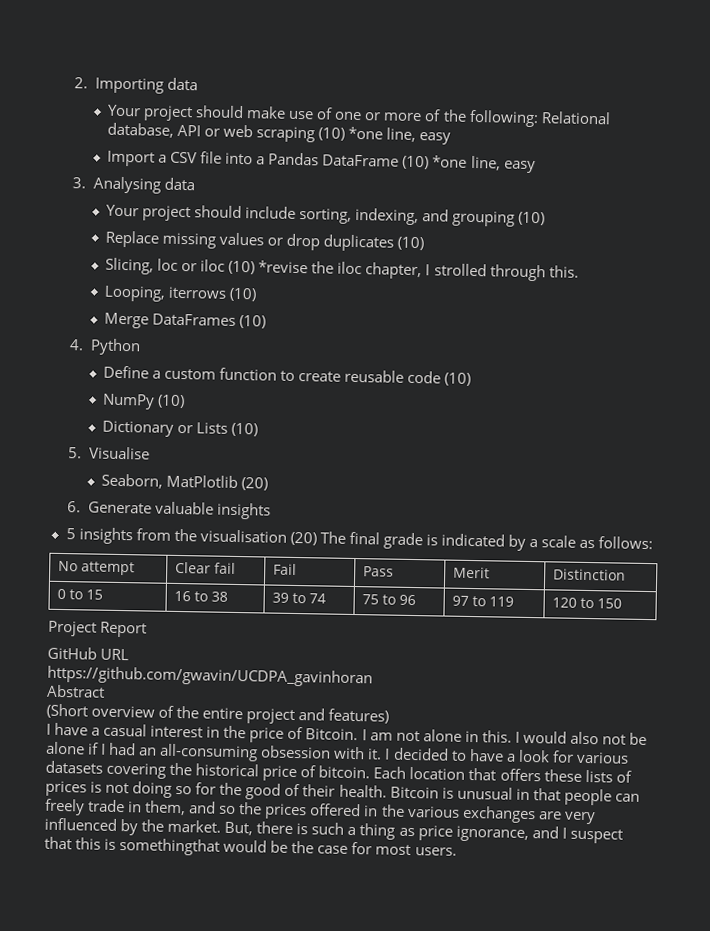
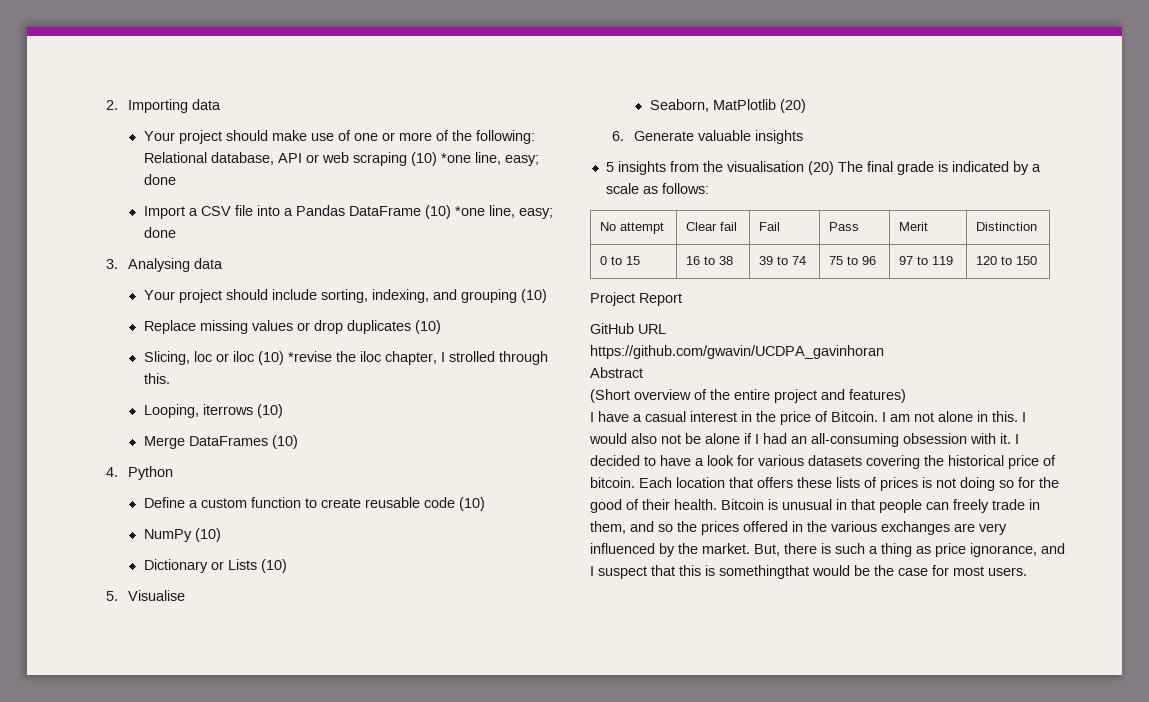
[419,132,452,145] easy -> [504,155,539,166] [143,174,176,185] easy; done
[503,160,536,174] easy -> [518,208,553,219] [143,227,176,238] easy; done

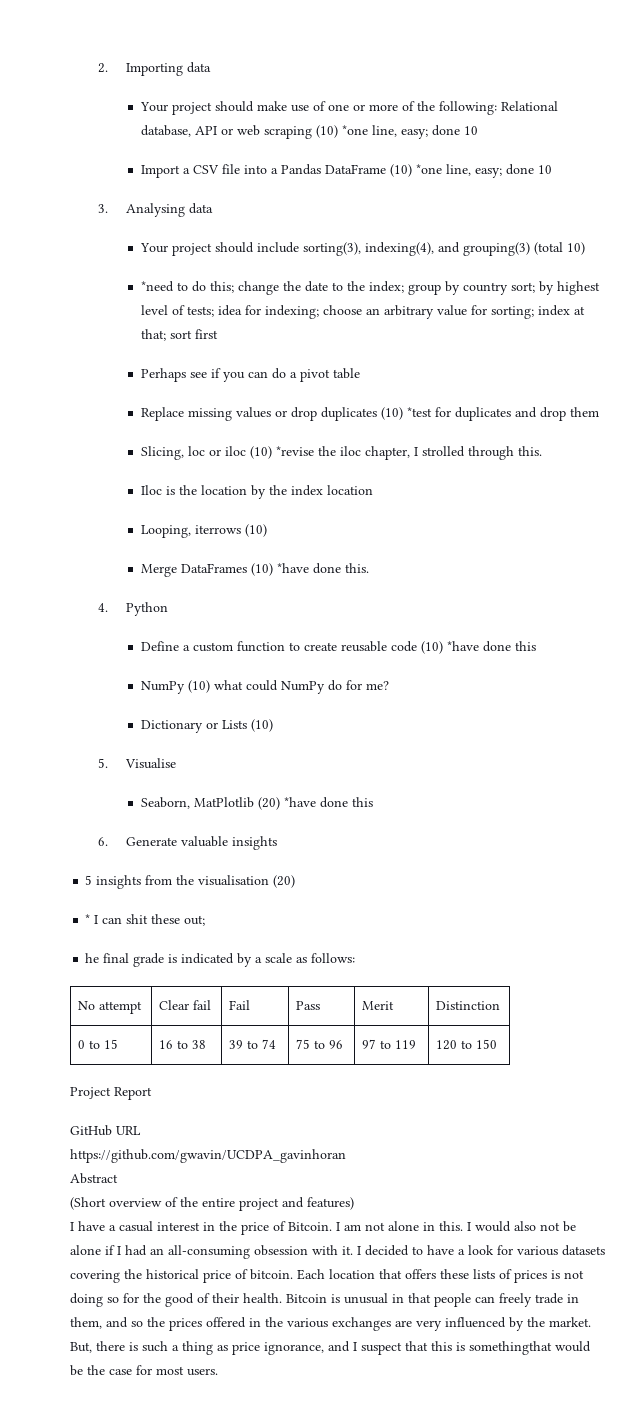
(176, 179) none -> [463,126,478,135] 10
(176, 232) none -> [537,165,552,174] 10
[320,289,547,303] sorting, indexing, and grouping (10) -> [302,242,585,256] [140,281,600,295] [140,305,585,319] [140,329,218,341] [140,368,360,382] sorting(3), indexing(4), and grouping(3) (total 10) // *need to do this; change the date to the index; group by country sort; by highest level of tests; idea for indexing; choose an arbitrary value for sorting; index at that; sort first // Perhaps see if you can do a pivot table
(441, 327) none -> [406,407,599,421] *test for duplicates and drop them
(170, 378) none -> [140,485,373,499] // Iloc is the location by the index location
(298, 442) none -> [276,563,369,574] *have done this.
(485, 504) none -> [446,641,536,652] *have done this
(221, 535) none -> [213,680,389,694] what could NumPy do for me?
(806, 106) none -> [283,797,373,808] *have done this
[837,161,863,172] The -> [85,914,206,926] [85,953,100,963] // * I can shit these out; // he

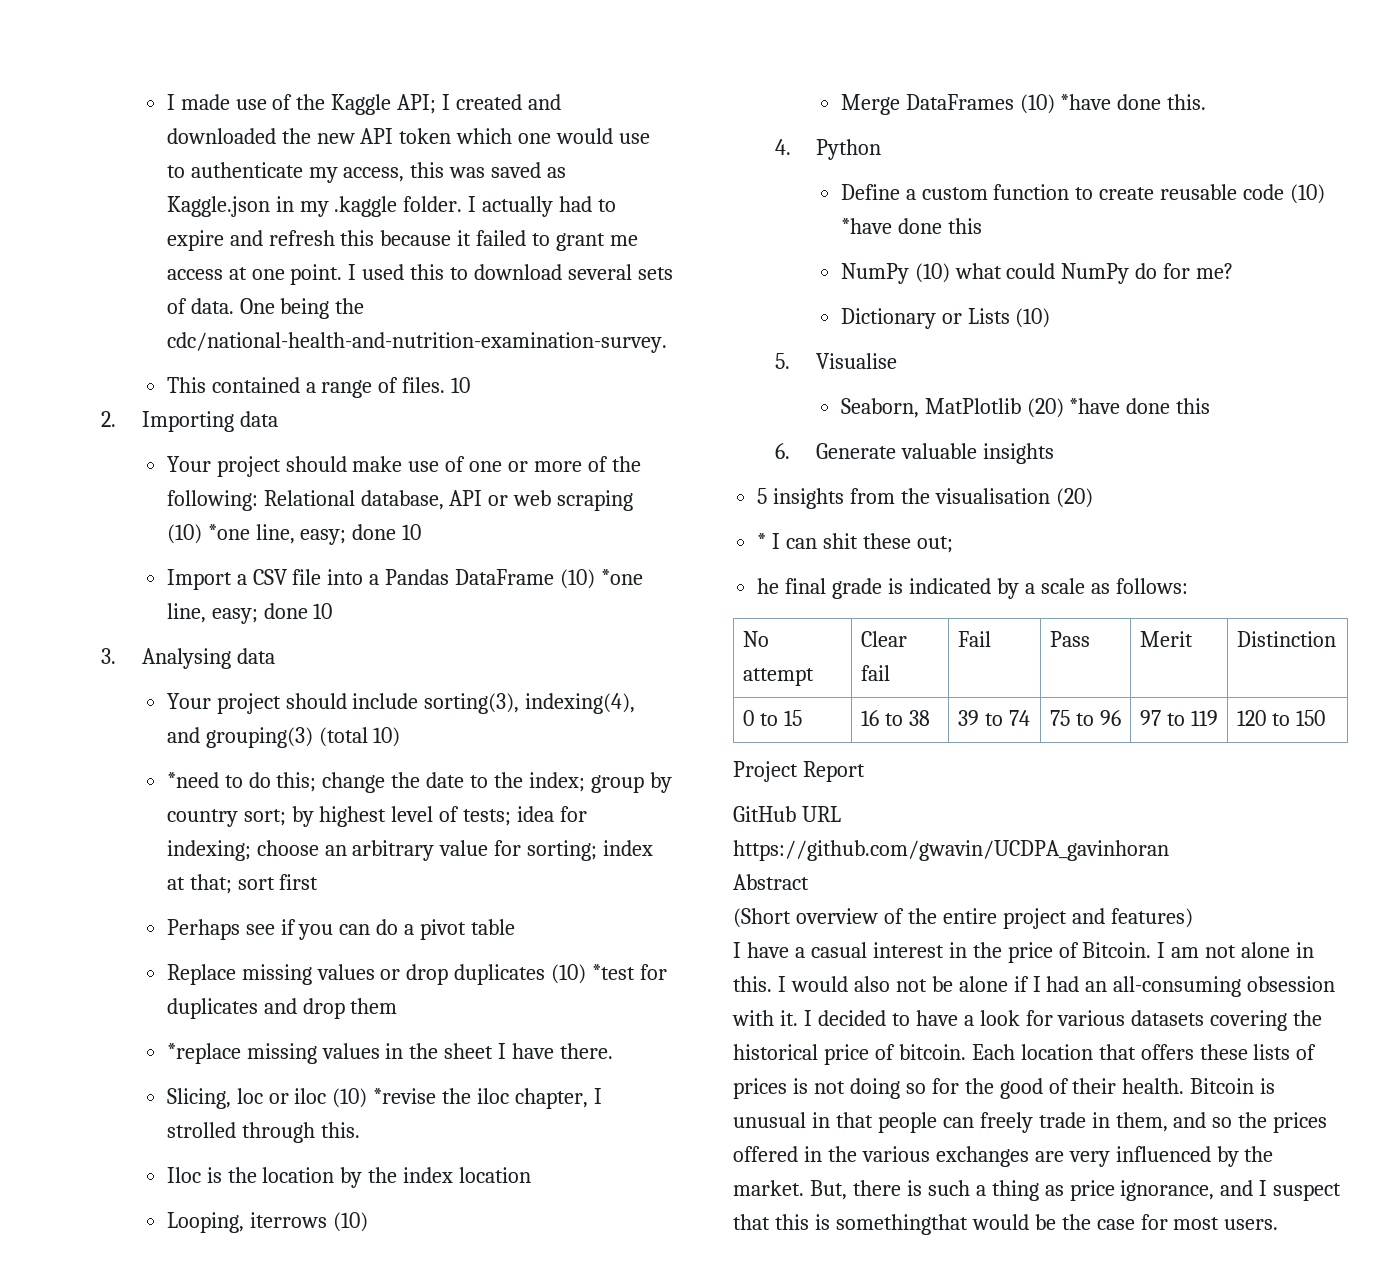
(97, 68) none -> [166,94,562,115] [166,128,651,144] [166,162,567,183] [166,196,617,217] [166,230,639,251] [166,264,674,285] [166,298,365,319] [166,332,667,353] [166,377,471,398] I made use of the Kaggle API; I created and downloaded the new API token which one would use to authenticate my access, this was saved as Kaggle.json in my .kaggle folder. I actually had to expire and refresh this because it failed to grant me access at one point. I used this to download several sets of data. One being the cdc/national-health-and-nutrition-examination-survey. // This contained a range of files. 10 //
(599, 412) none -> [166,1043,614,1064] // *replace missing values in the sheet I have there.

